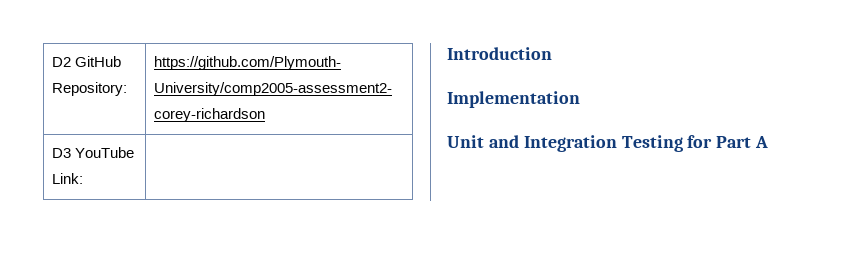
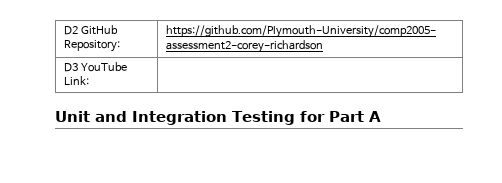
[447,47,552,60] [447,91,580,108] // Introduction // Implementation -> (89, 80) none

